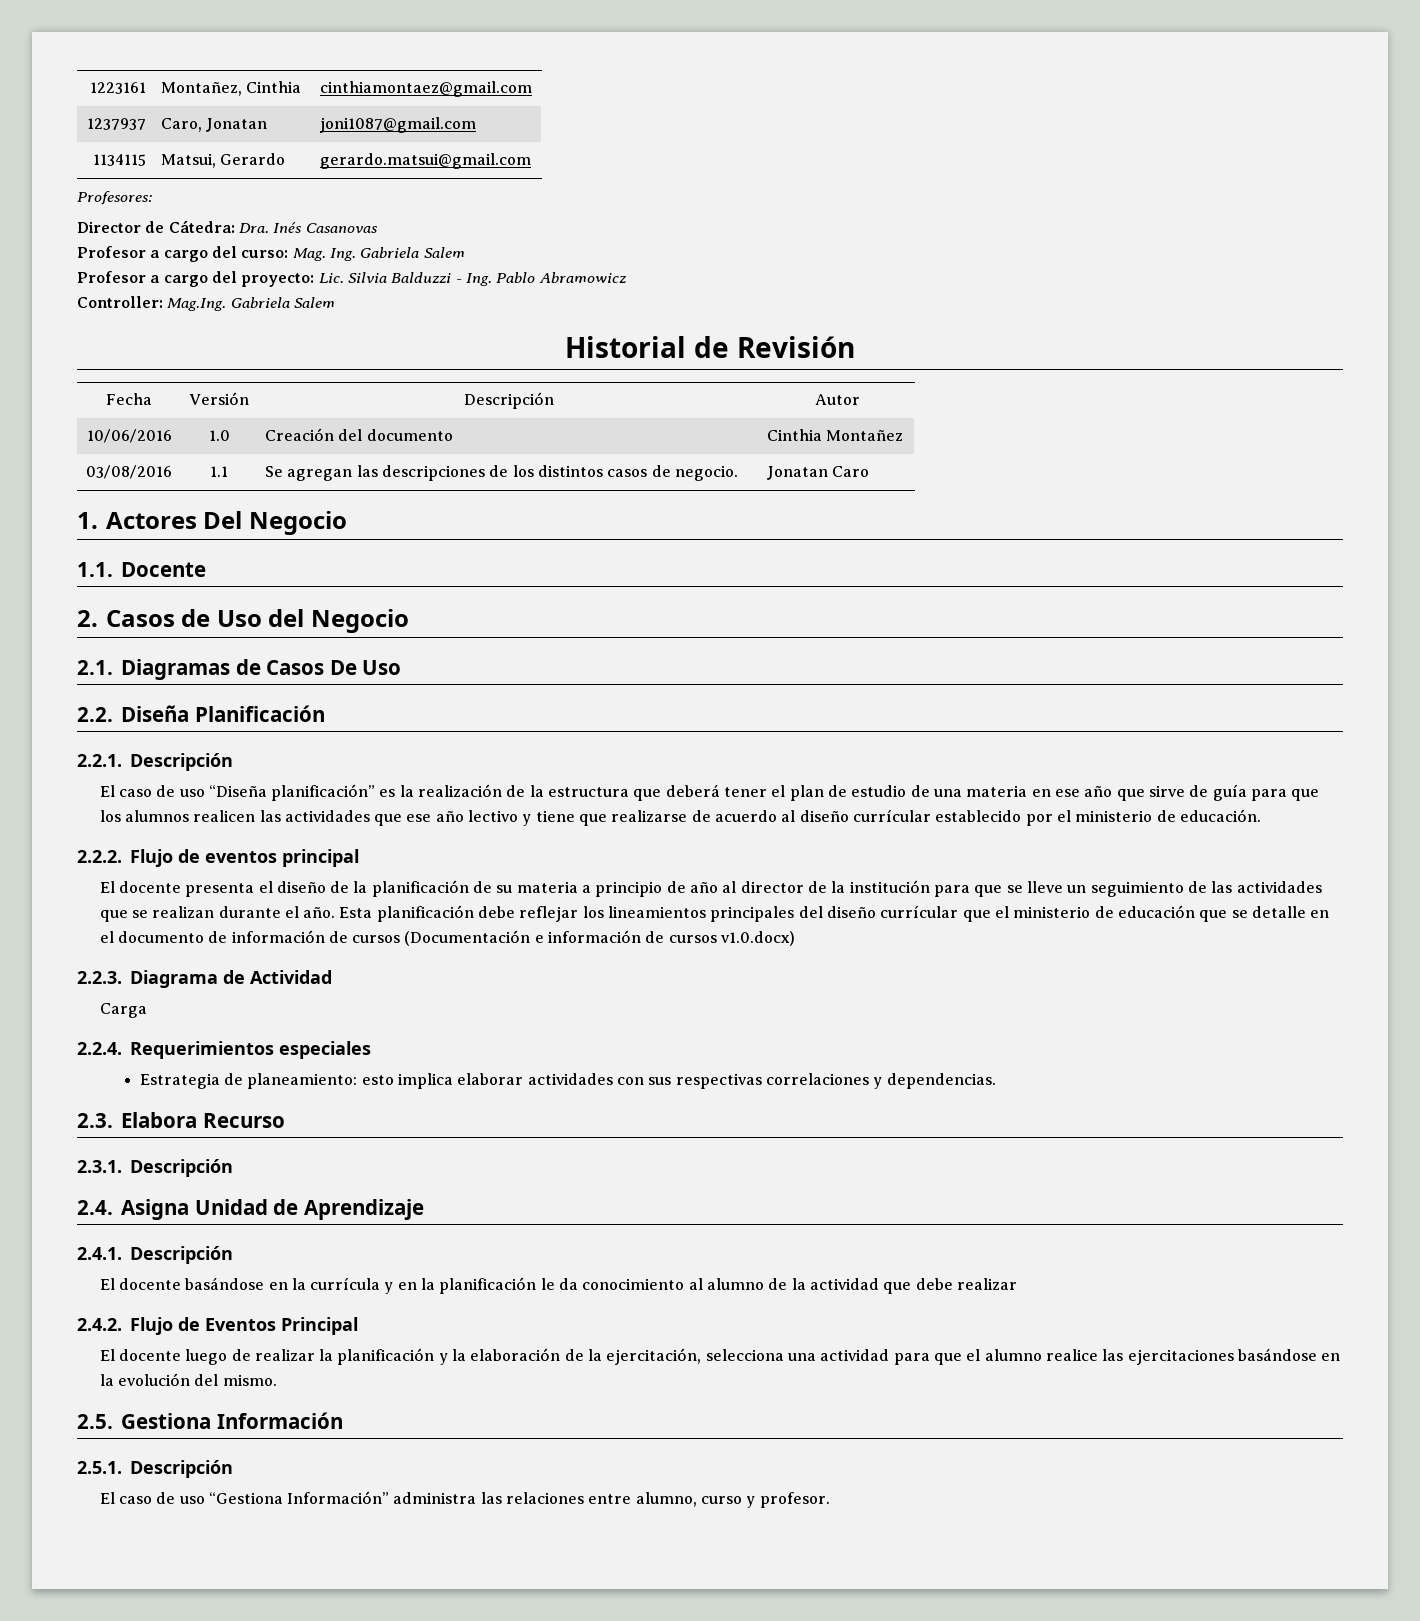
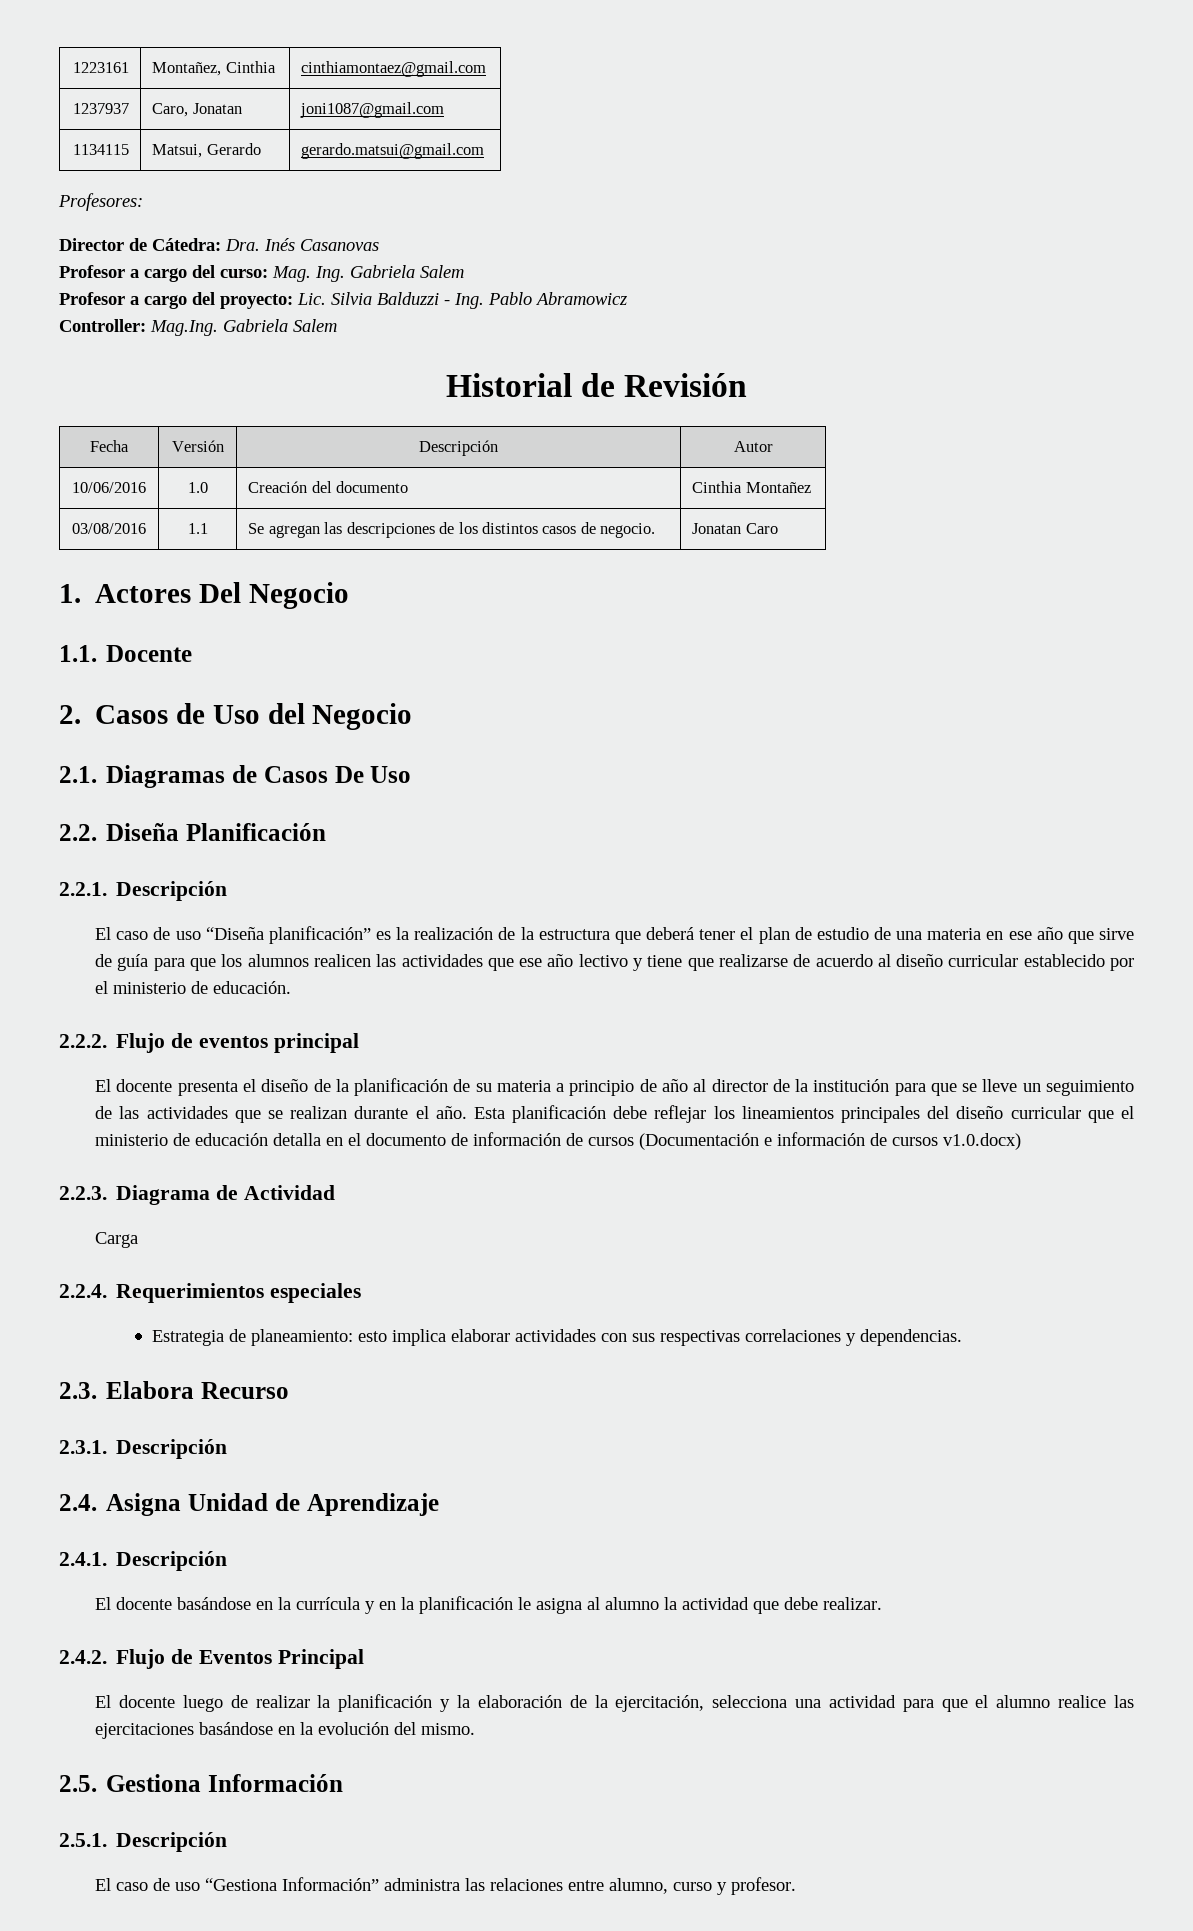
[852,809,931,822] currícular -> [948,954,1019,967] curricular
[880,905,959,918] currícular -> [1010,1106,1081,1119] curricular
[1199,906,1306,922] que se detalle -> [273,1133,322,1146] detalla
[559,1278,685,1290] da conocimiento -> [536,1598,583,1614] asigna
[768,1278,788,1290] de -> (660, 1603) none
[956,1278,1017,1290] realizar -> [823,1597,883,1610] realizar.

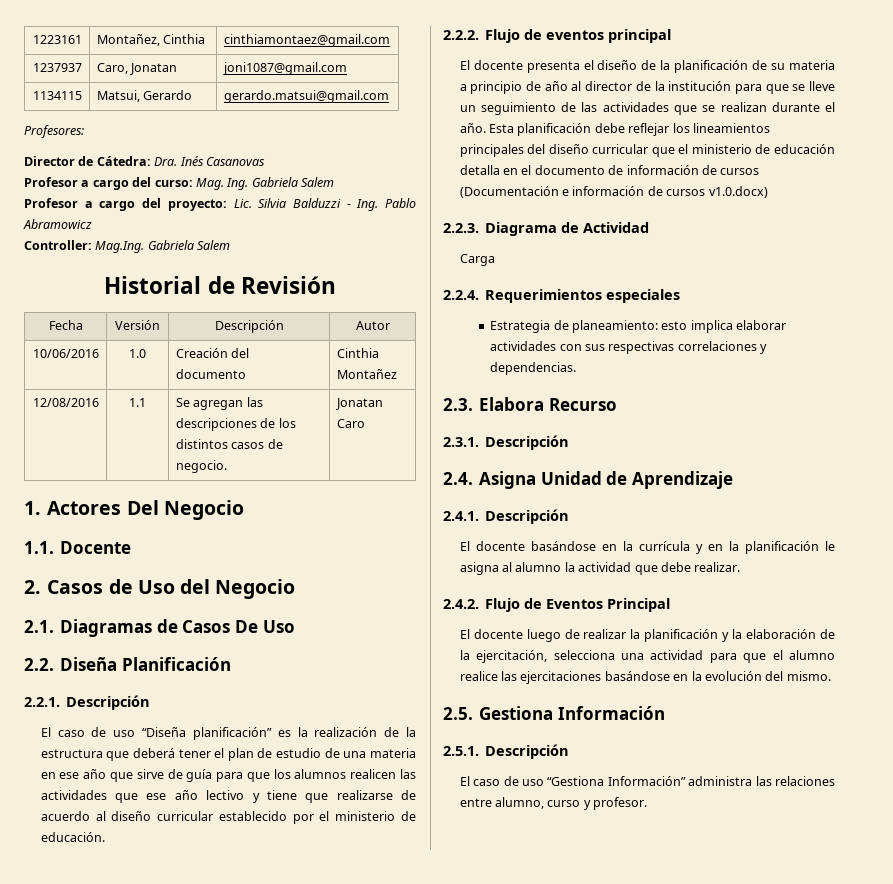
[72,523,146,534] 03/08/2016 -> [32,398,99,407] 12/08/2016

